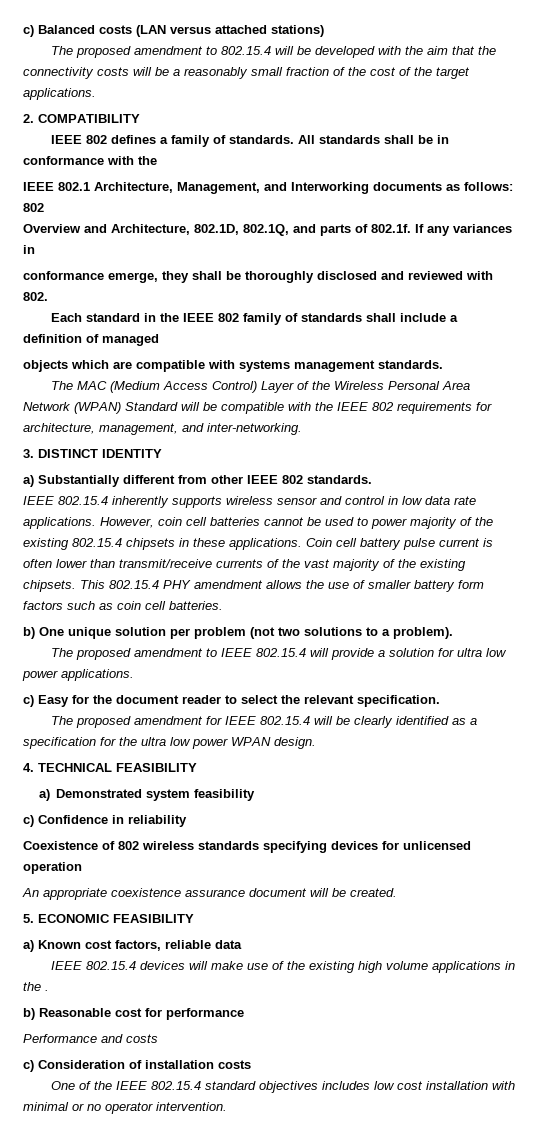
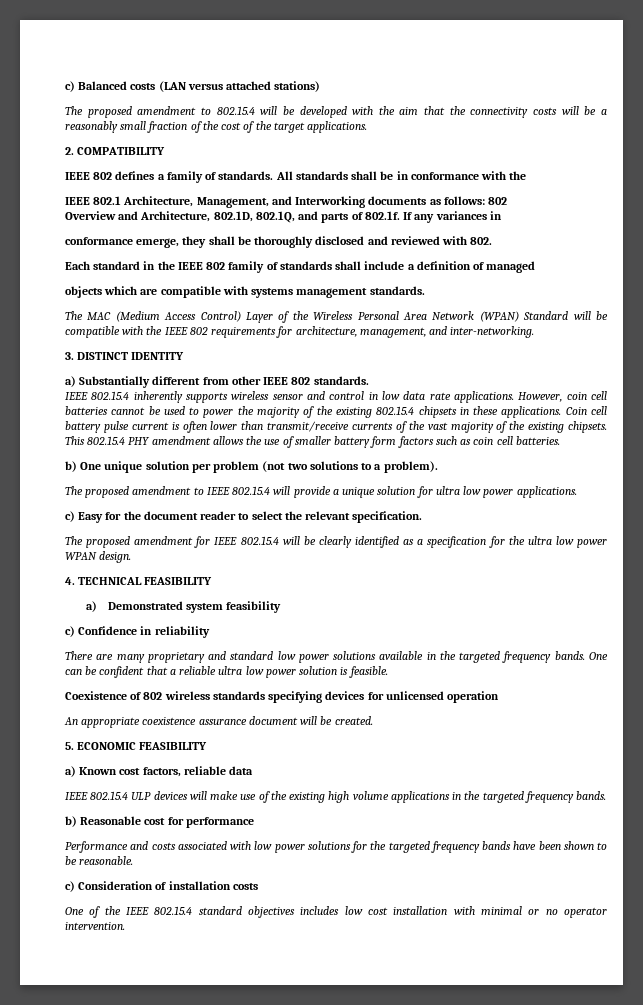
(407, 523) none -> [237,406,254,415] the
(385, 653) none -> [342,487,376,498] unique
(187, 821) none -> [65,651,608,663] [65,666,388,678] // There are many proprietary and standard low power solutions available in the targeted frequency bands. One can be confident that a reliable ultra low power solution is feasible.
(136, 965) none -> [131,792,152,800] ULP
[45,990,49,991] . -> [482,791,607,803] targeted frequency bands.
(158, 1038) none -> [177,841,607,853] [65,856,134,865] associated with low power solutions for the targeted frequency bands have been shown to be reasonable.

